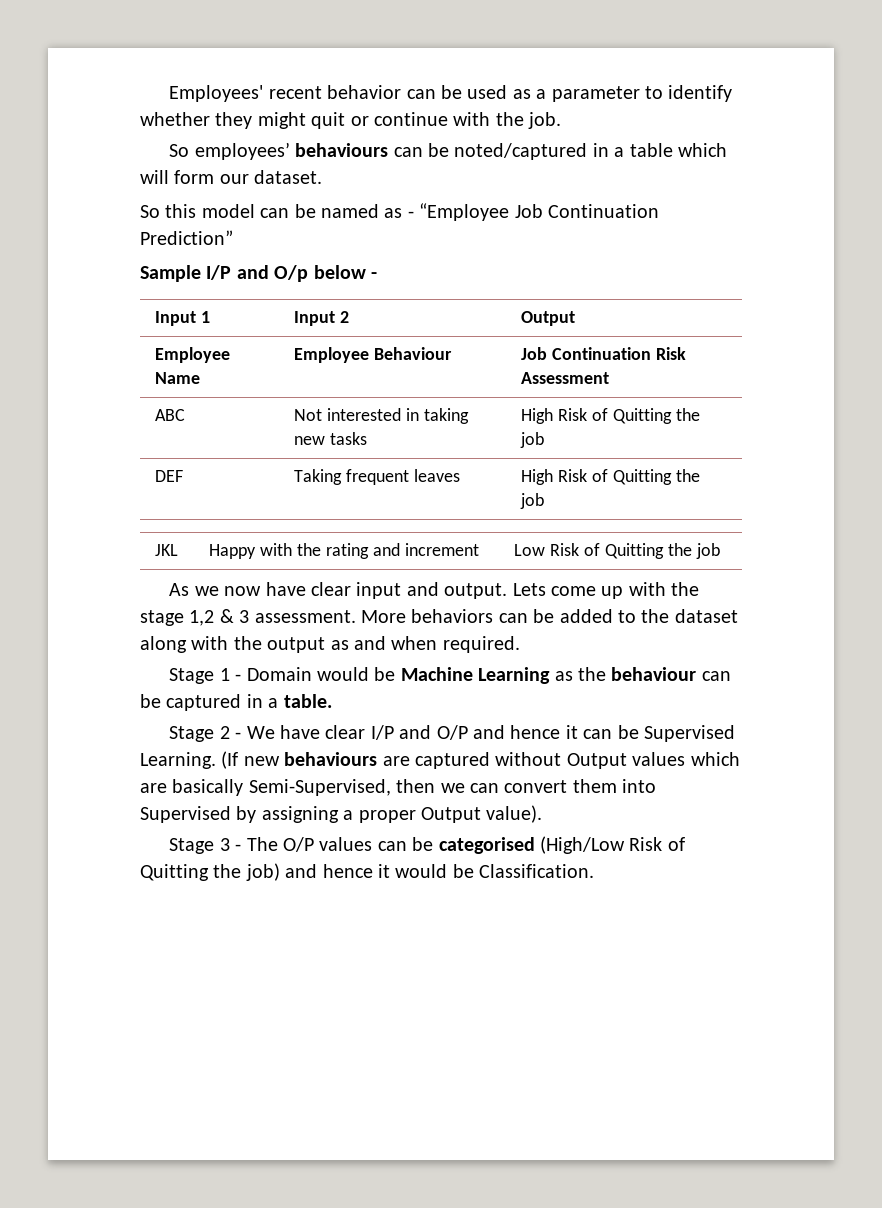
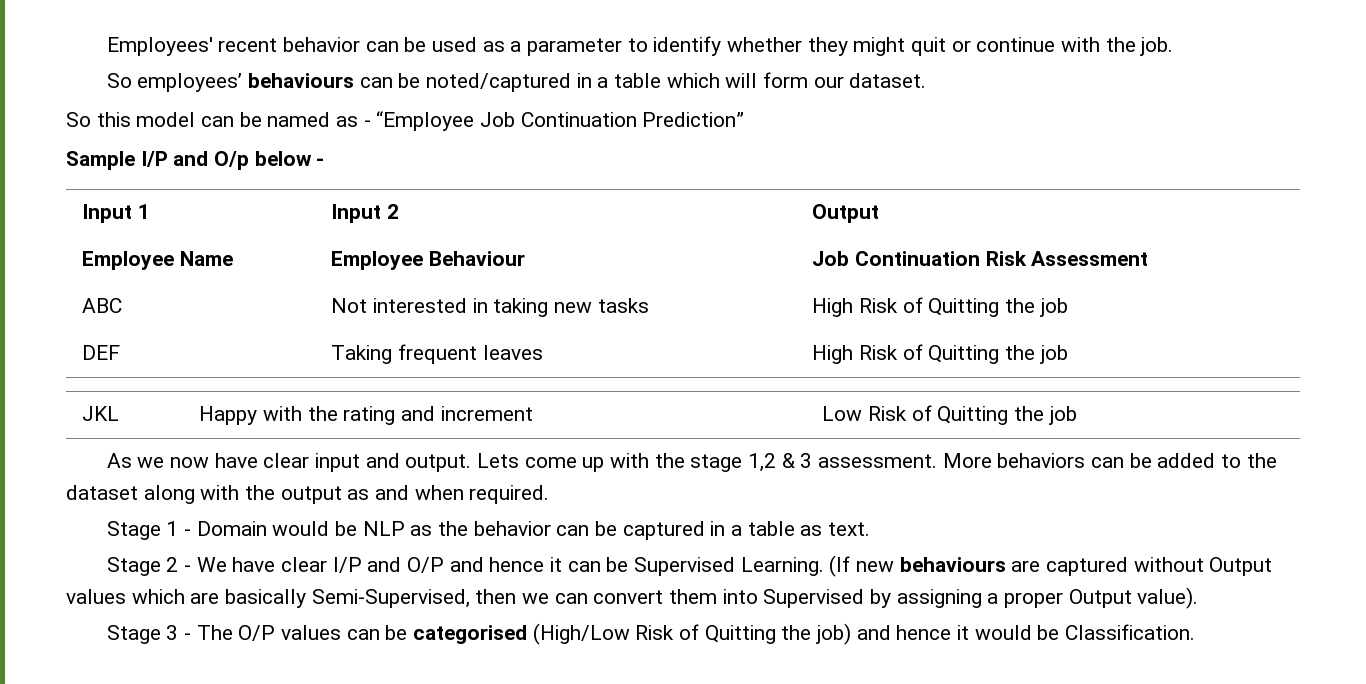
[400,667,551,684] Machine Learning -> [362,521,405,536] NLP
[611,667,697,681] behaviour -> [473,521,551,536] behavior
[283,694,332,708] table. -> [747,521,870,536] table as text.

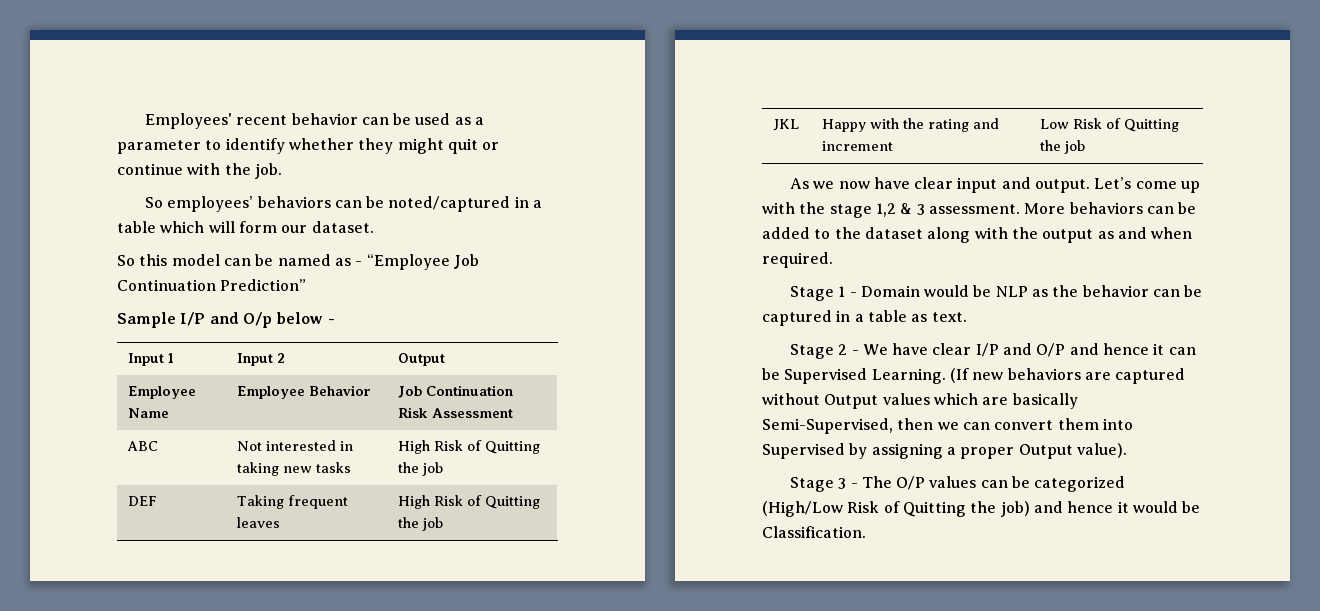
[247,73,354,88] behaviours -> [257,196,331,208] behaviors
[429,251,526,266] Behaviour -> [309,385,372,396] Behavior
[476,453,519,468] Lets -> [1094,177,1132,189] Let’s
[899,557,1006,572] behaviours -> [1007,368,1081,380] behaviors
[412,625,527,644] categorised -> [1034,476,1126,492] categorized

